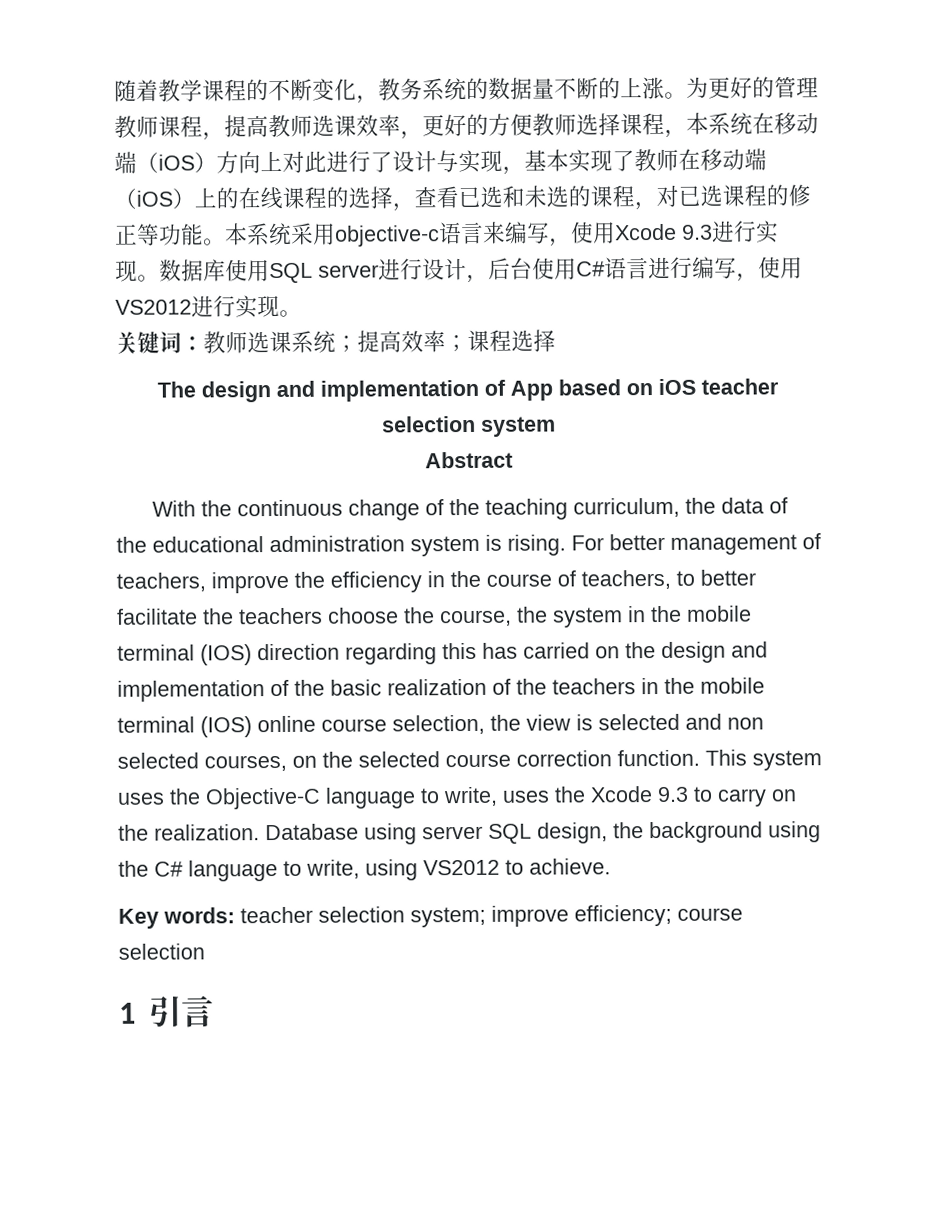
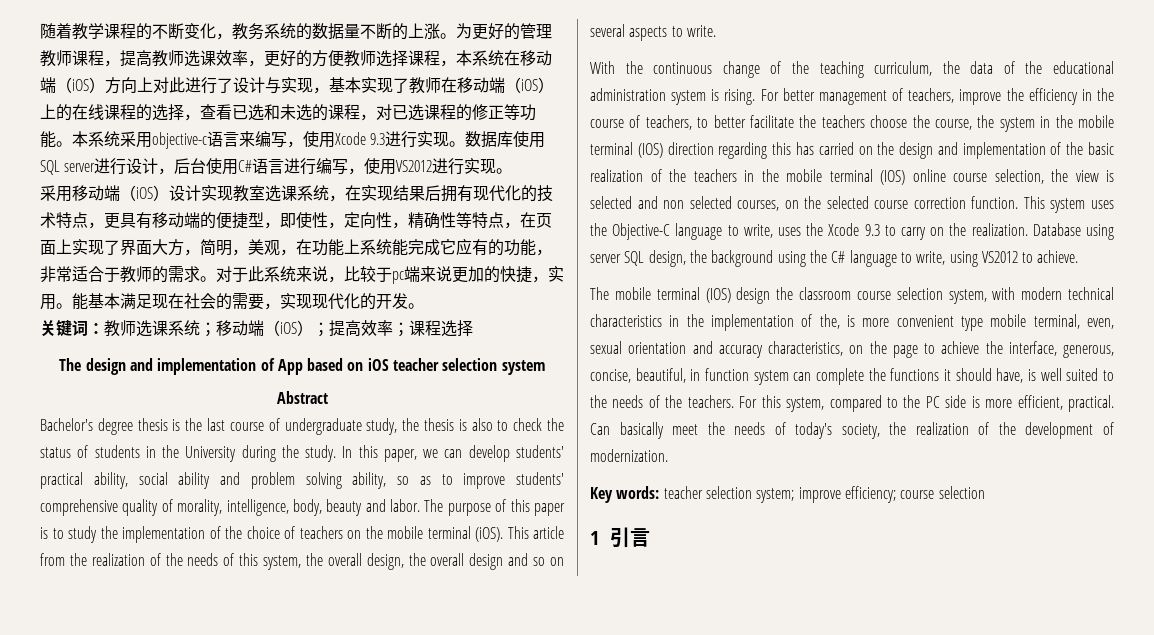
(302, 313) none -> [40,185,553,202] [40,212,552,229] [40,238,552,256] [40,266,564,284] [40,293,424,310] // 采用移动端（iOS）设计实现教室选课系统，在实现结果后拥有现代化的技术特点，更具有移动端的便捷型，即使性，定向性，精确性等特点，在页面上实现了界面大方，简明，美观，在功能上系统能完成它应有的功能，非常适合于教师的需求。对于此系统来说，比较于pc端来说更加的快捷，实用。能基本满足现在社会的需要，实现现代化的开发。
(358, 343) none -> [216,320,329,337] 移动端（iOS）；
(513, 460) none -> [40,418,564,435] [40,445,564,462] [40,472,564,489] [40,499,566,516] [40,526,564,543] [40,553,564,570] [590,24,716,41] // Bachelor's degree thesis is the last course of undergraduate study, the thesis is also to check the status of students in the University during the study. In this paper, we can develop students' practical ability, social ability and problem solving ability, so as to improve students' comprehensive quality of morality, intelligence, body, beauty and labor. The purpose of this paper is to study the implementation of the choice of teachers on the mobile terminal (iOS). This article from the realization of the needs of this system, the overall design, the overall design and so on several aspects to write.
(611, 866) none -> [590,287,1114,304] [590,314,1114,331] [590,341,1114,358] [590,368,1114,385] [590,395,1114,412] [590,422,1114,439] [590,449,668,462] // The mobile terminal (IOS) design the classroom course selection system, with modern technical characteristics in the implementation of the, is more convenient type mobile terminal, even, sexual orientation and accuracy characteristics, on the page to achieve the interface, generous, concise, beautiful, in function system can complete the functions it should have, is well suited to the needs of the teachers. For this system, compared to the PC side is more efficient, practical. Can basically meet the needs of today's society, the realization of the development of modernization.

